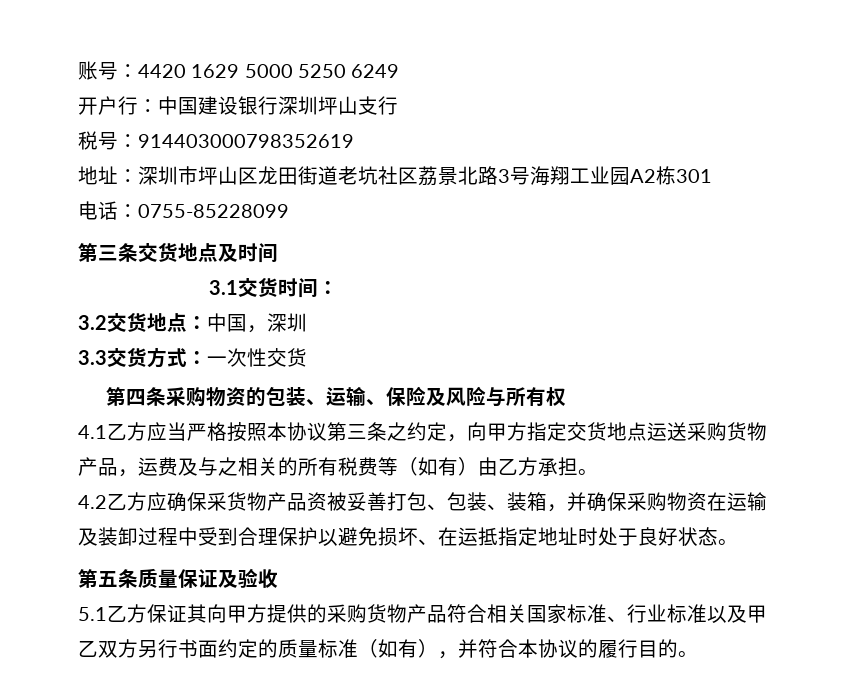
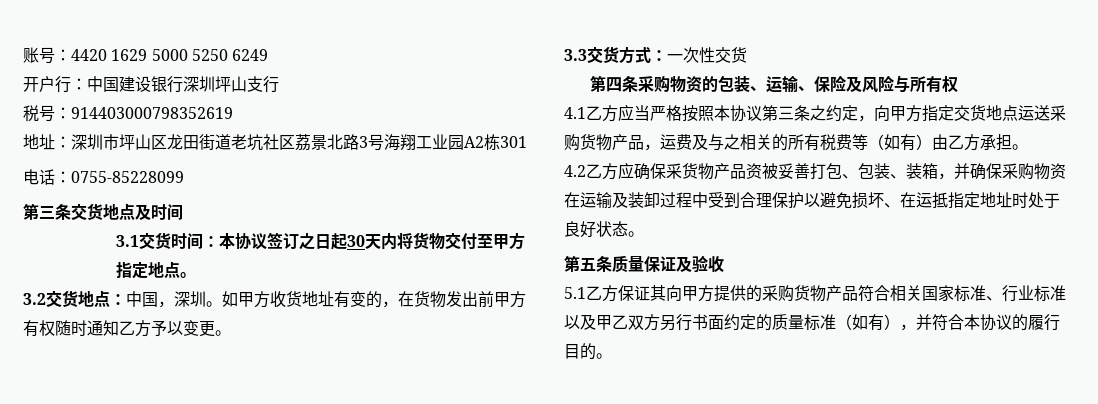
(339, 288) none -> [219,232,526,250] [116,261,197,279] 本协议签订之日起30天内将货物交付至甲方指定地点。
(307, 322) none -> [206,291,526,308] [23,320,231,337] 。如甲方收货地址有变的，在货物发出前甲方有权随时通知乙方予以变更。

